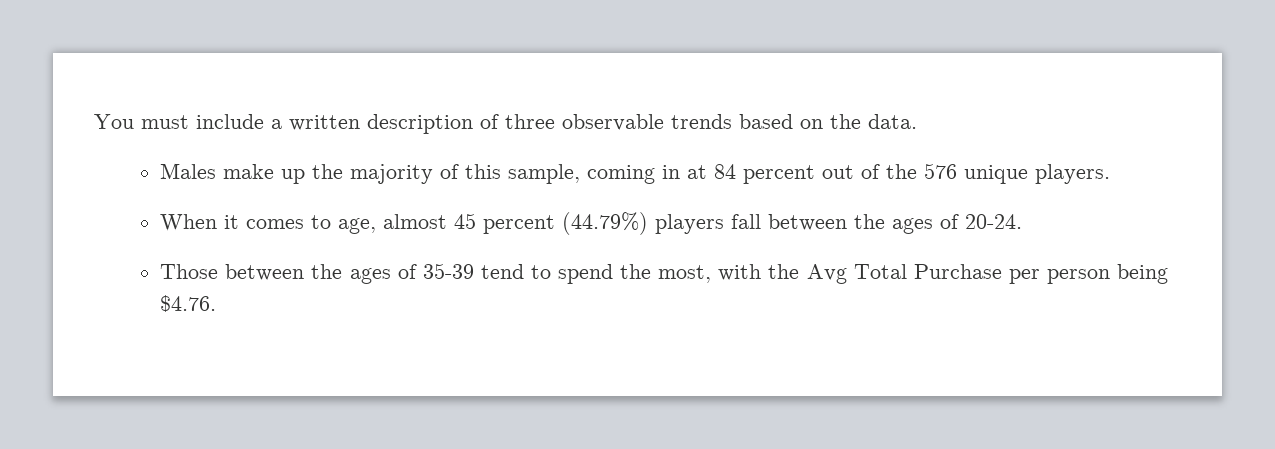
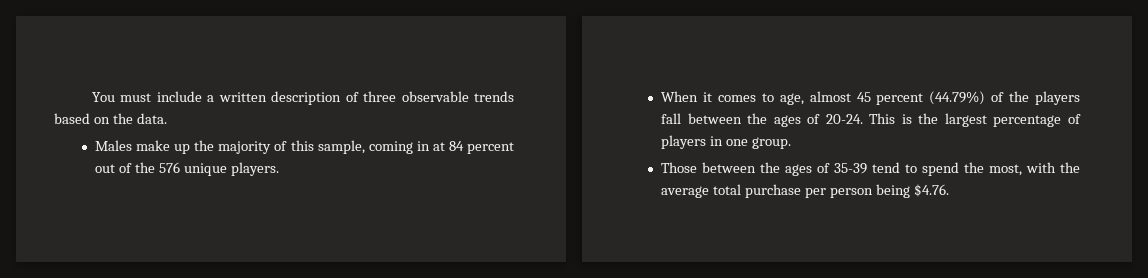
(649, 223) none -> [991,91,1030,102] of the
(1023, 221) none -> [869,113,1081,127] [661,135,791,149] This is the largest percentage of players in one group.
[806,264,1002,284] Avg Total Purchase -> [661,184,801,198] average total purchase

